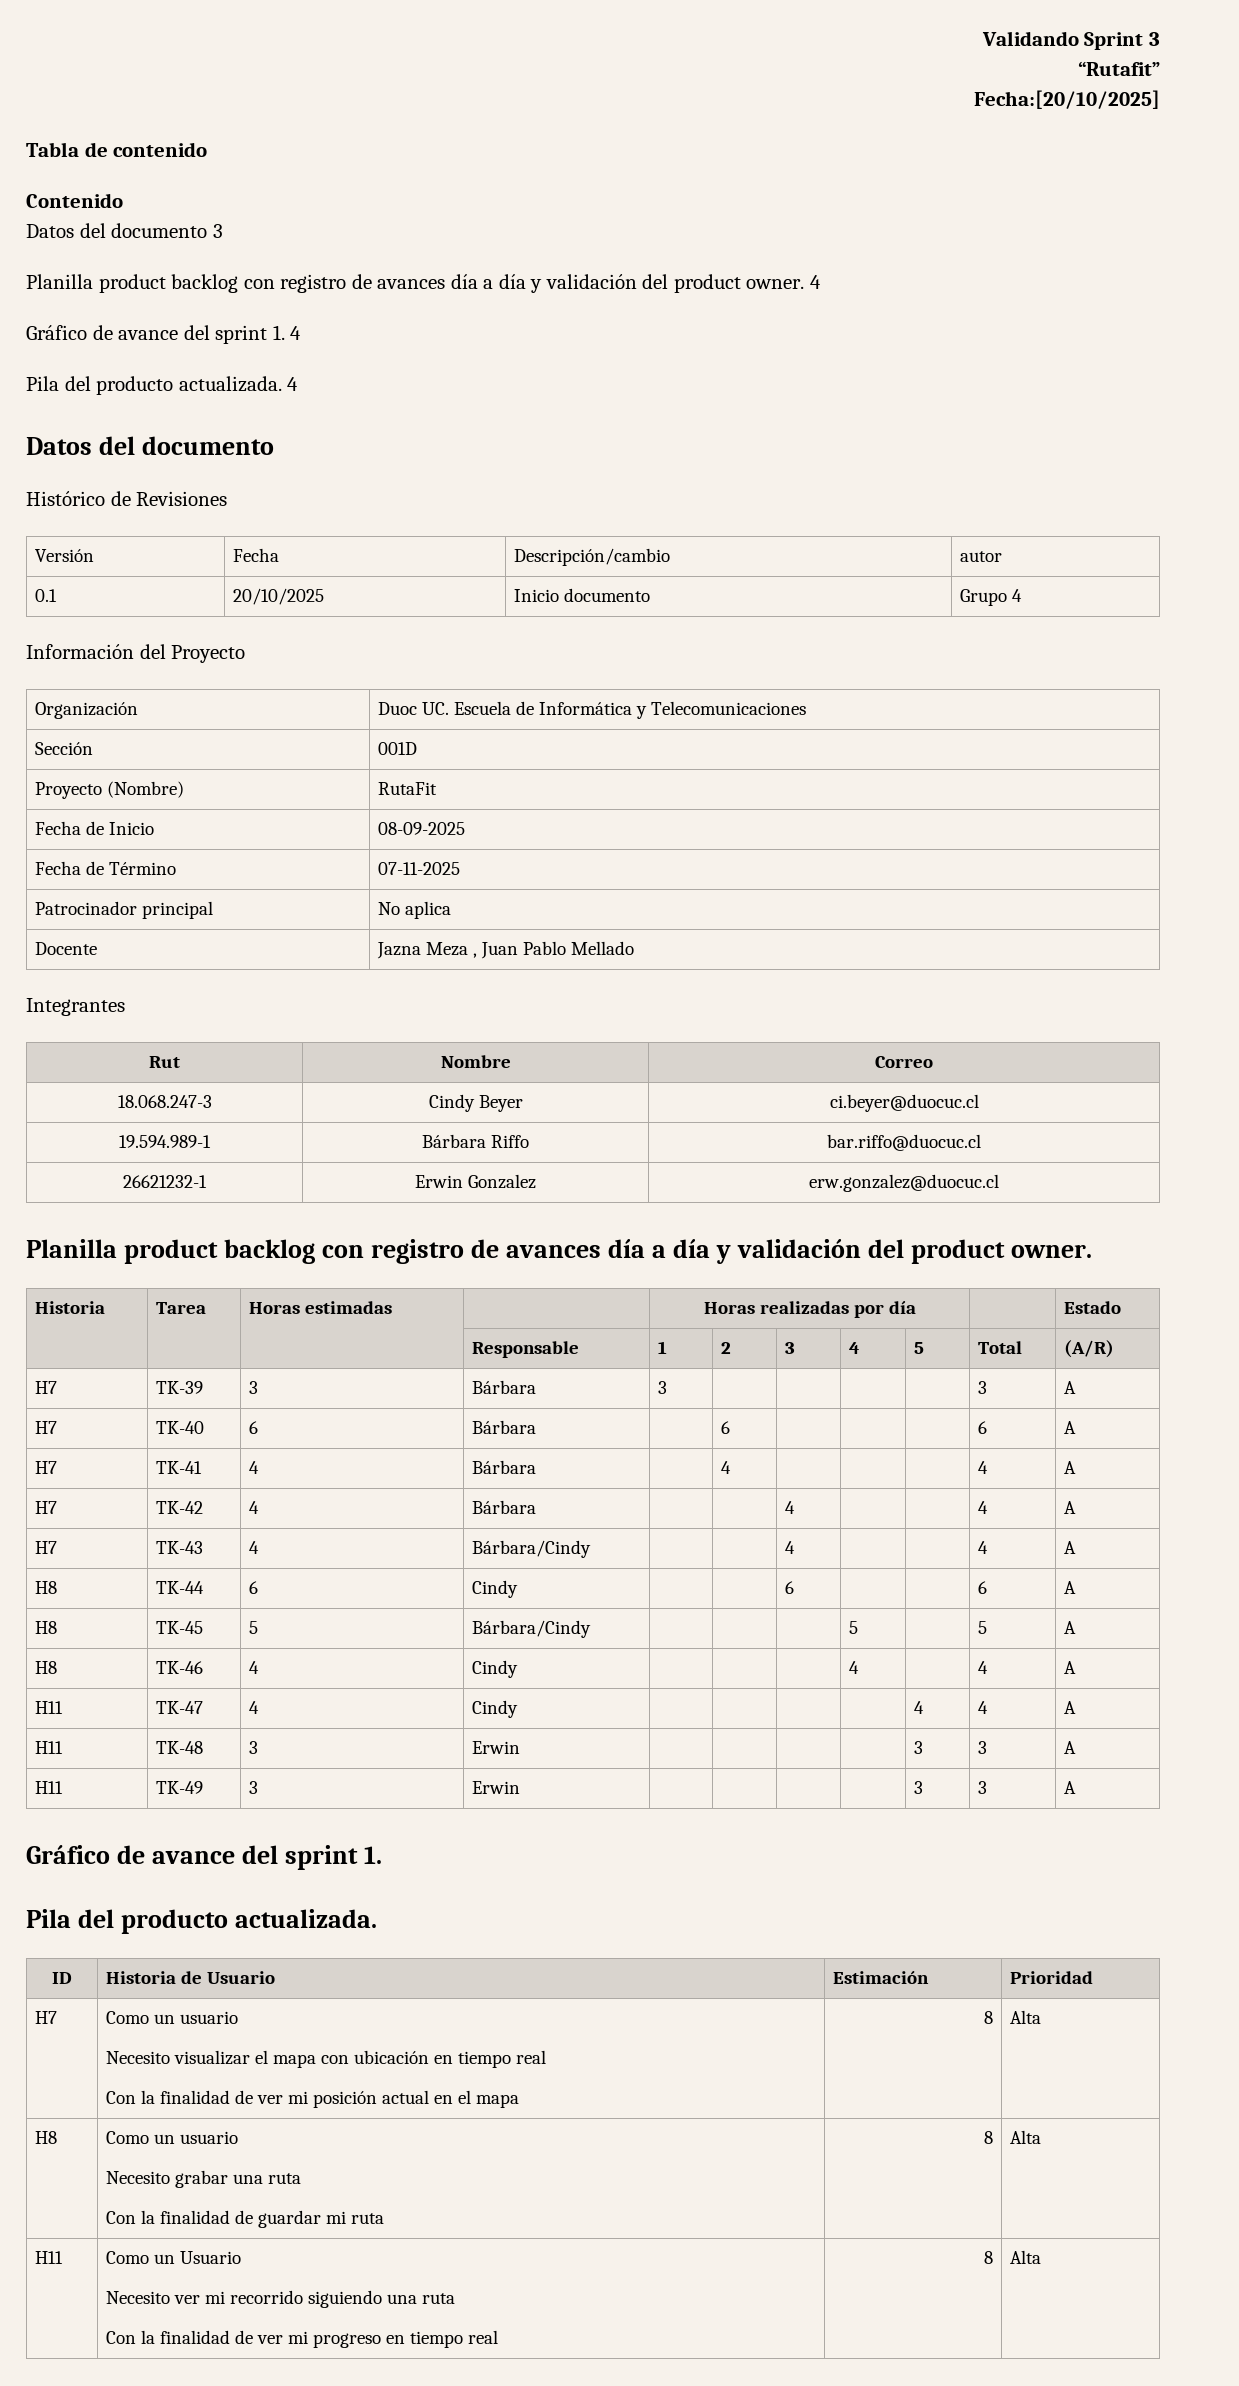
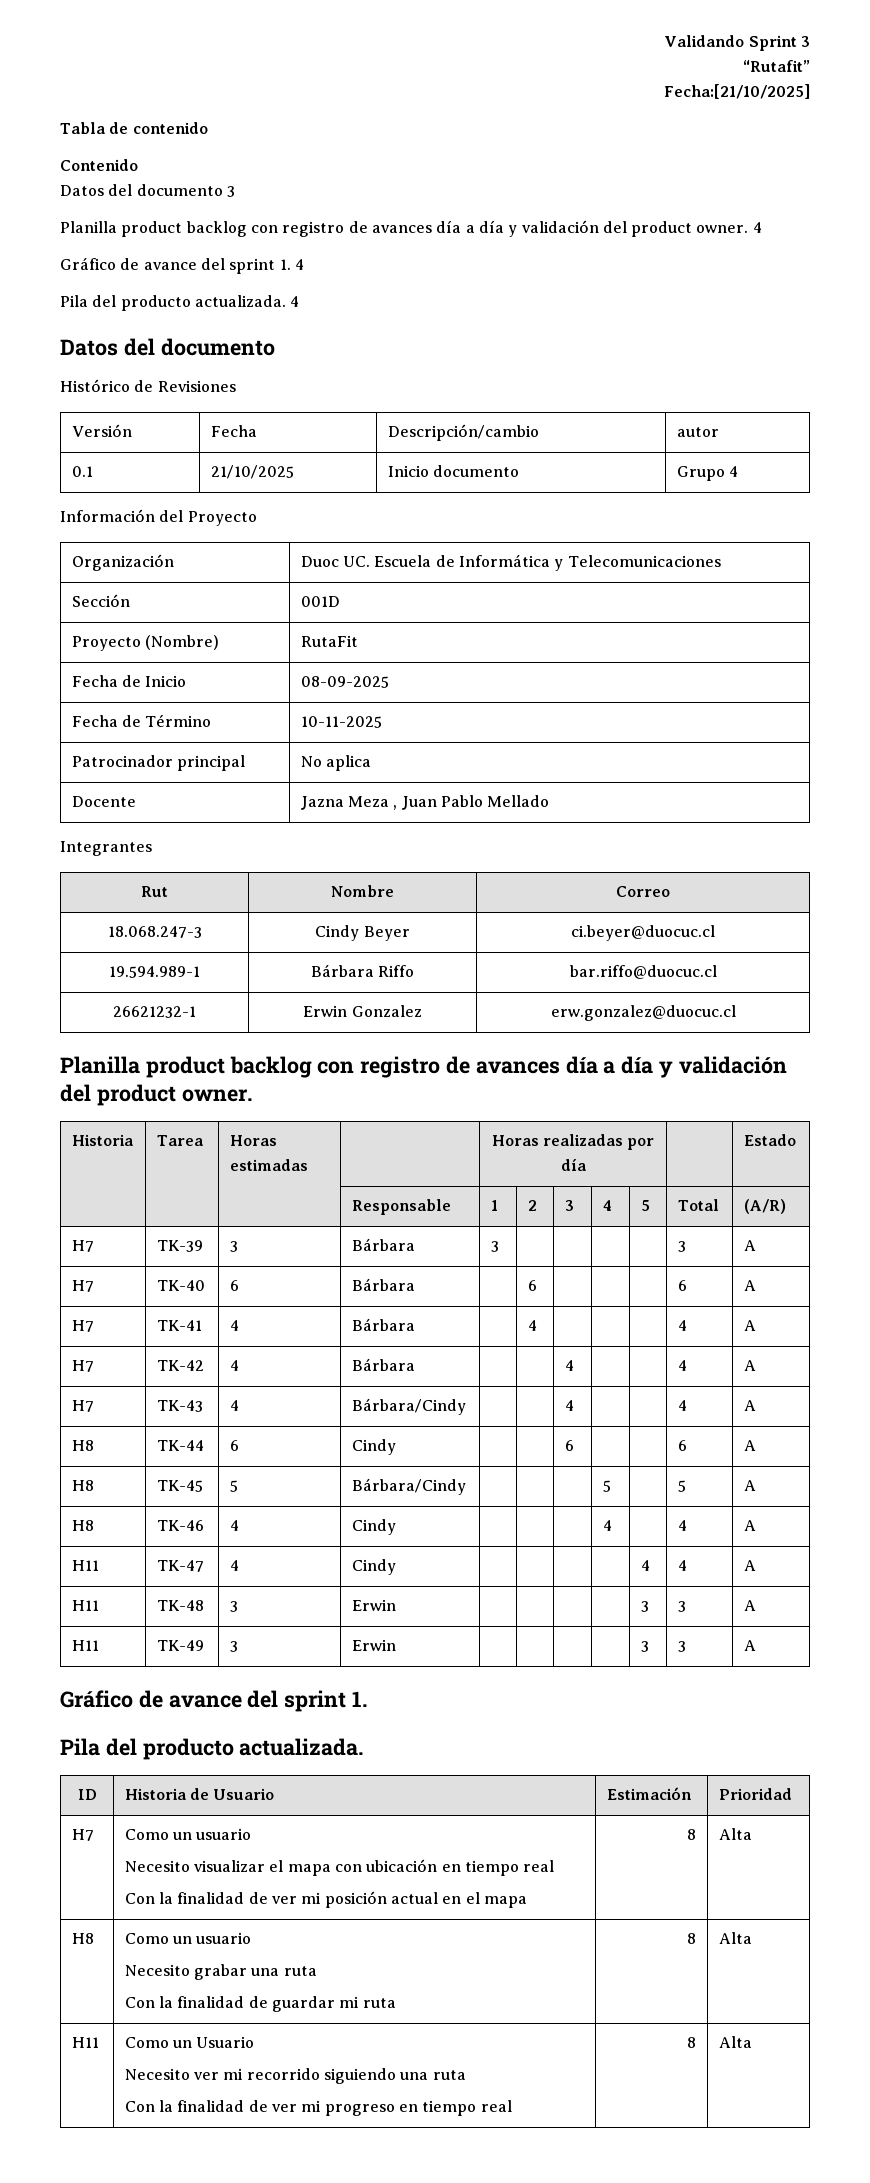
[974,90,1160,109] Fecha:[20/10/2025] -> [664,84,810,99] Fecha:[21/10/2025]
[233,588,325,605] 20/10/2025 -> [210,465,294,479] 21/10/2025
[378,862,461,875] 07-11-2025 -> [300,716,382,728] 10-11-2025

